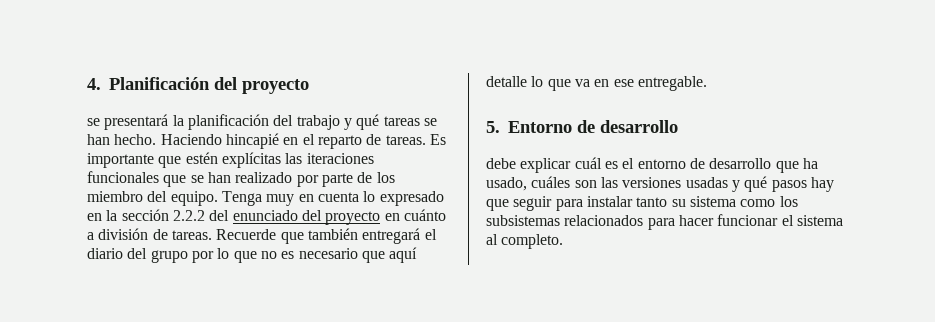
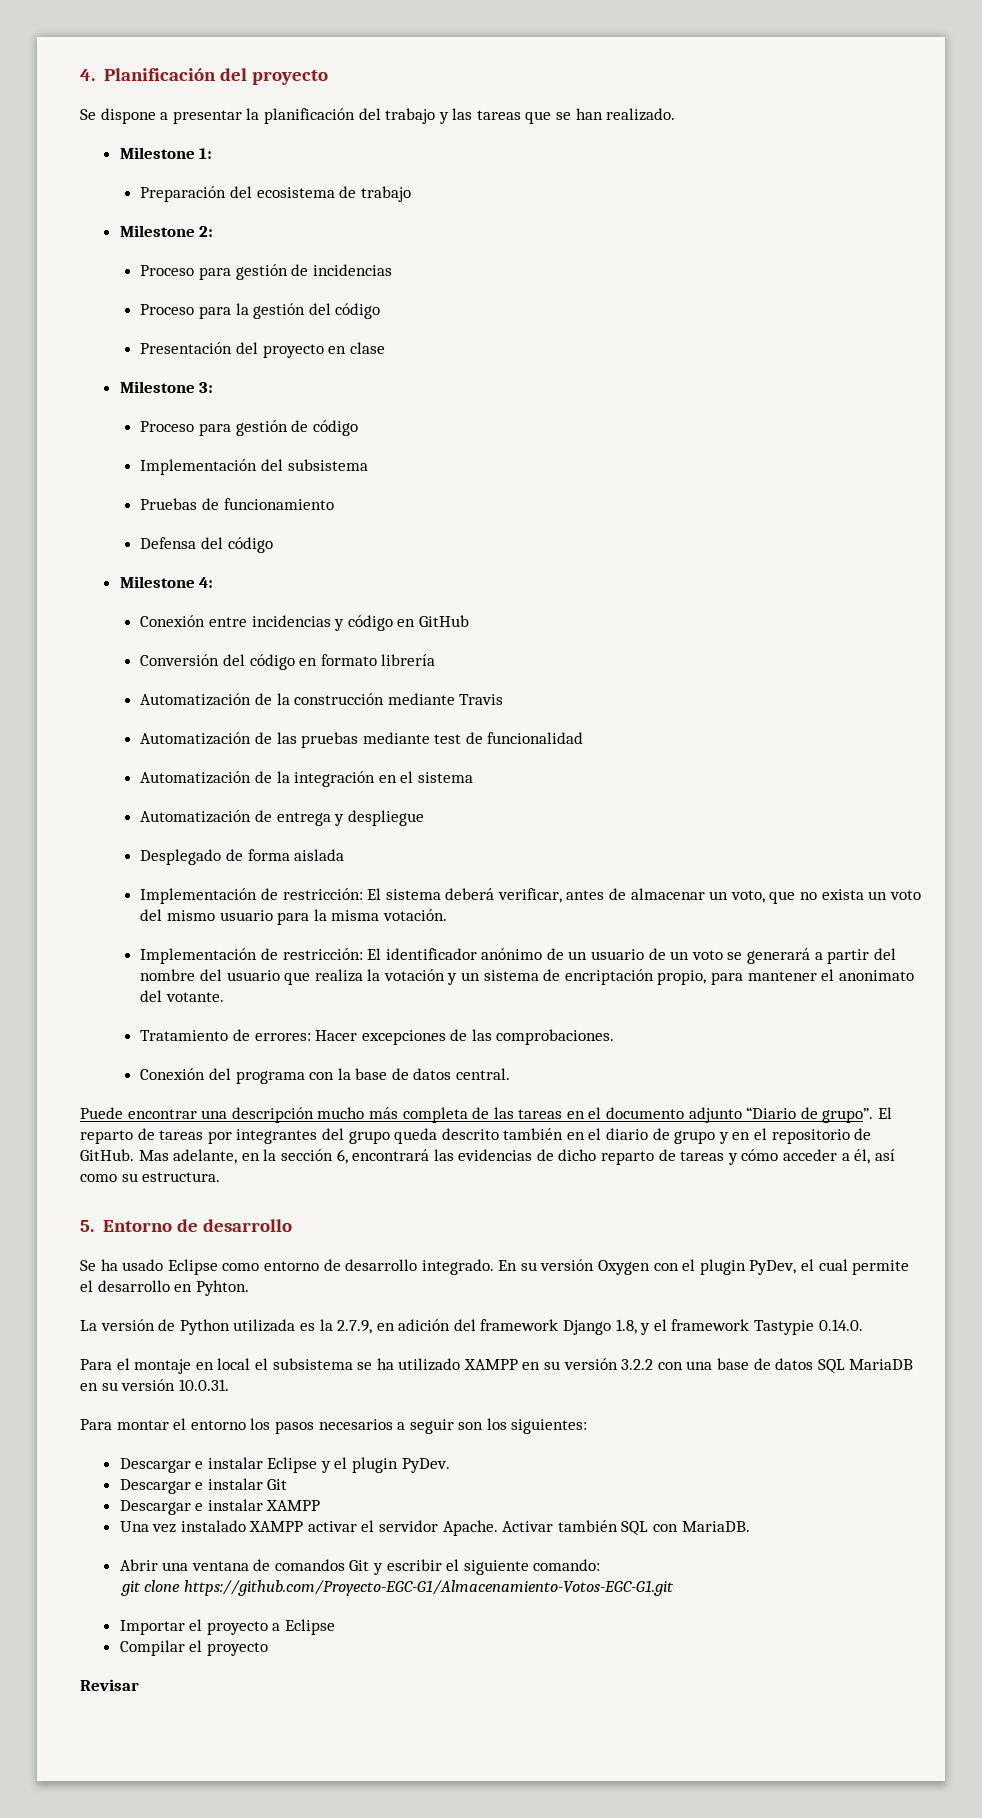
[87,114,169,130] se presentará -> [80,108,242,124] Se dispone a presentar
[356,114,437,130] [87,133,446,149] [87,152,374,168] [87,171,395,187] [87,191,444,206] [87,209,446,225] [87,228,437,244] [87,247,418,263] [486,76,707,91] [486,120,678,133] [486,157,818,173] [486,176,834,192] [486,196,798,211] [486,214,843,230] [486,234,564,249] qué tareas se han hecho. Haciendo hincapié en el reparto de tareas. Es importante que estén explícitas las iteraciones funcionales que se han realizado por parte de los miembro del equipo. Tenga muy en cuenta lo expresado en la sección 2.2.2 del enunciado del proyecto en cuánto a división de tareas. Recuerde que también entregará el diario del grupo por lo que no es necesario que aquí detalle lo que va en ese entregable. // 5. Entorno de desarrollo // debe explicar cuál es el entorno de desarrollo que ha usado, cuáles son las versiones usadas y qué pasos hay que seguir para instalar tanto su sistema como los subsistemas relacionados para hacer funcionar el sistema al completo. -> [452,108,676,124] [119,147,213,159] [140,186,411,202] [119,225,214,237] [140,264,392,280] [140,303,381,319] [140,342,385,358] [119,381,214,393] [140,420,358,436] [140,459,368,475] [140,498,334,510] [140,537,273,553] [119,576,214,588] [140,615,469,631] [140,654,436,670] [140,693,504,706] [140,732,584,748] [140,771,473,787] [140,810,424,826] [140,849,345,865] [140,888,921,904] [140,909,447,925] [140,948,896,964] [140,969,914,985] [140,990,224,1002] [140,1029,615,1045] [140,1068,511,1084] [80,1107,893,1123] [80,1128,872,1144] [80,1149,895,1165] [80,1172,221,1182] [80,1219,292,1232] [80,1259,910,1275] [80,1280,249,1296] [80,1319,863,1335] [80,1358,914,1374] [80,1379,229,1391] [80,1418,588,1434] [119,1457,450,1473] [119,1478,288,1494] [119,1499,321,1515] [119,1520,750,1536] [119,1559,601,1575] [120,1580,674,1596] [119,1619,335,1635] [119,1640,268,1656] [80,1679,139,1691] las tareas que se han realizado. // Milestone 1: // Preparación del ecosistema de trabajo // Milestone 2: // Proceso para gestión de incidencias // Proceso para la gestión del código // Presentación del proyecto en clase // Milestone 3: // Proceso para gestión de código // Implementación del subsistema // Pruebas de funcionamiento // Defensa del código // Milestone 4: // Conexión entre incidencias y código en GitHub // Conversión del código en formato librería // Automatización de la construcción mediante Travis // Automatización de las pruebas mediante test de funcionalidad // Automatización de la integración en el sistema // Automatización de entrega y despliegue // Desplegado de forma aislada // Implementación de restricción: El sistema deberá verificar, antes de almacenar un voto, que no exista un voto del mismo usuario para la misma votación. // Implementación de restricción: El identificador anónimo de un usuario de un voto se generará a partir del nombre del usuario que realiza la votación y un sistema de encriptación propio, para mantener el anonimato del votante. // Tratamiento de errores: Hacer excepciones de las comprobaciones. // Conexión del programa con la base de datos central. // Puede encontrar una descripción mucho más completa de las tareas en el documento adjunto “Diario de grupo”. El reparto de tareas por integrantes del grupo queda descrito también en el diario de grupo y en el repositorio de GitHub. Mas adelante, en la sección 6, encontrará las evidencias de dicho reparto de tareas y cómo acceder a él, así como su estructura. // 5. Entorno de desarrollo // Se ha usado Eclipse como entorno de desarrollo integrado. En su versión Oxygen con el plugin PyDev, el cual permite el desarrollo en Pyhton. // La versión de Python utilizada es la 2.7.9, en adición del framework Django 1.8, y el framework Tastypie 0.14.0. // Para el montaje en local el subsistema se ha utilizado XAMPP en su versión 3.2.2 con una base de datos SQL MariaDB en su versión 10.0.31. // Para montar el entorno los pasos necesarios a seguir son los siguientes: // Descargar e instalar Eclipse y el plugin PyDev. // Descargar e instalar Git // Descargar e instalar XAMPP // Una vez instalado XAMPP activar el servidor Apache. Activar también SQL con MariaDB. // Abrir una ventana de comandos Git y escribir el siguiente comando: // git clone https://github.com/Proyecto-EGC-G1/Almacenamiento-Votos-EGC-G1.git // Importar el proyecto a Eclipse // Compilar el proyecto // Revisar

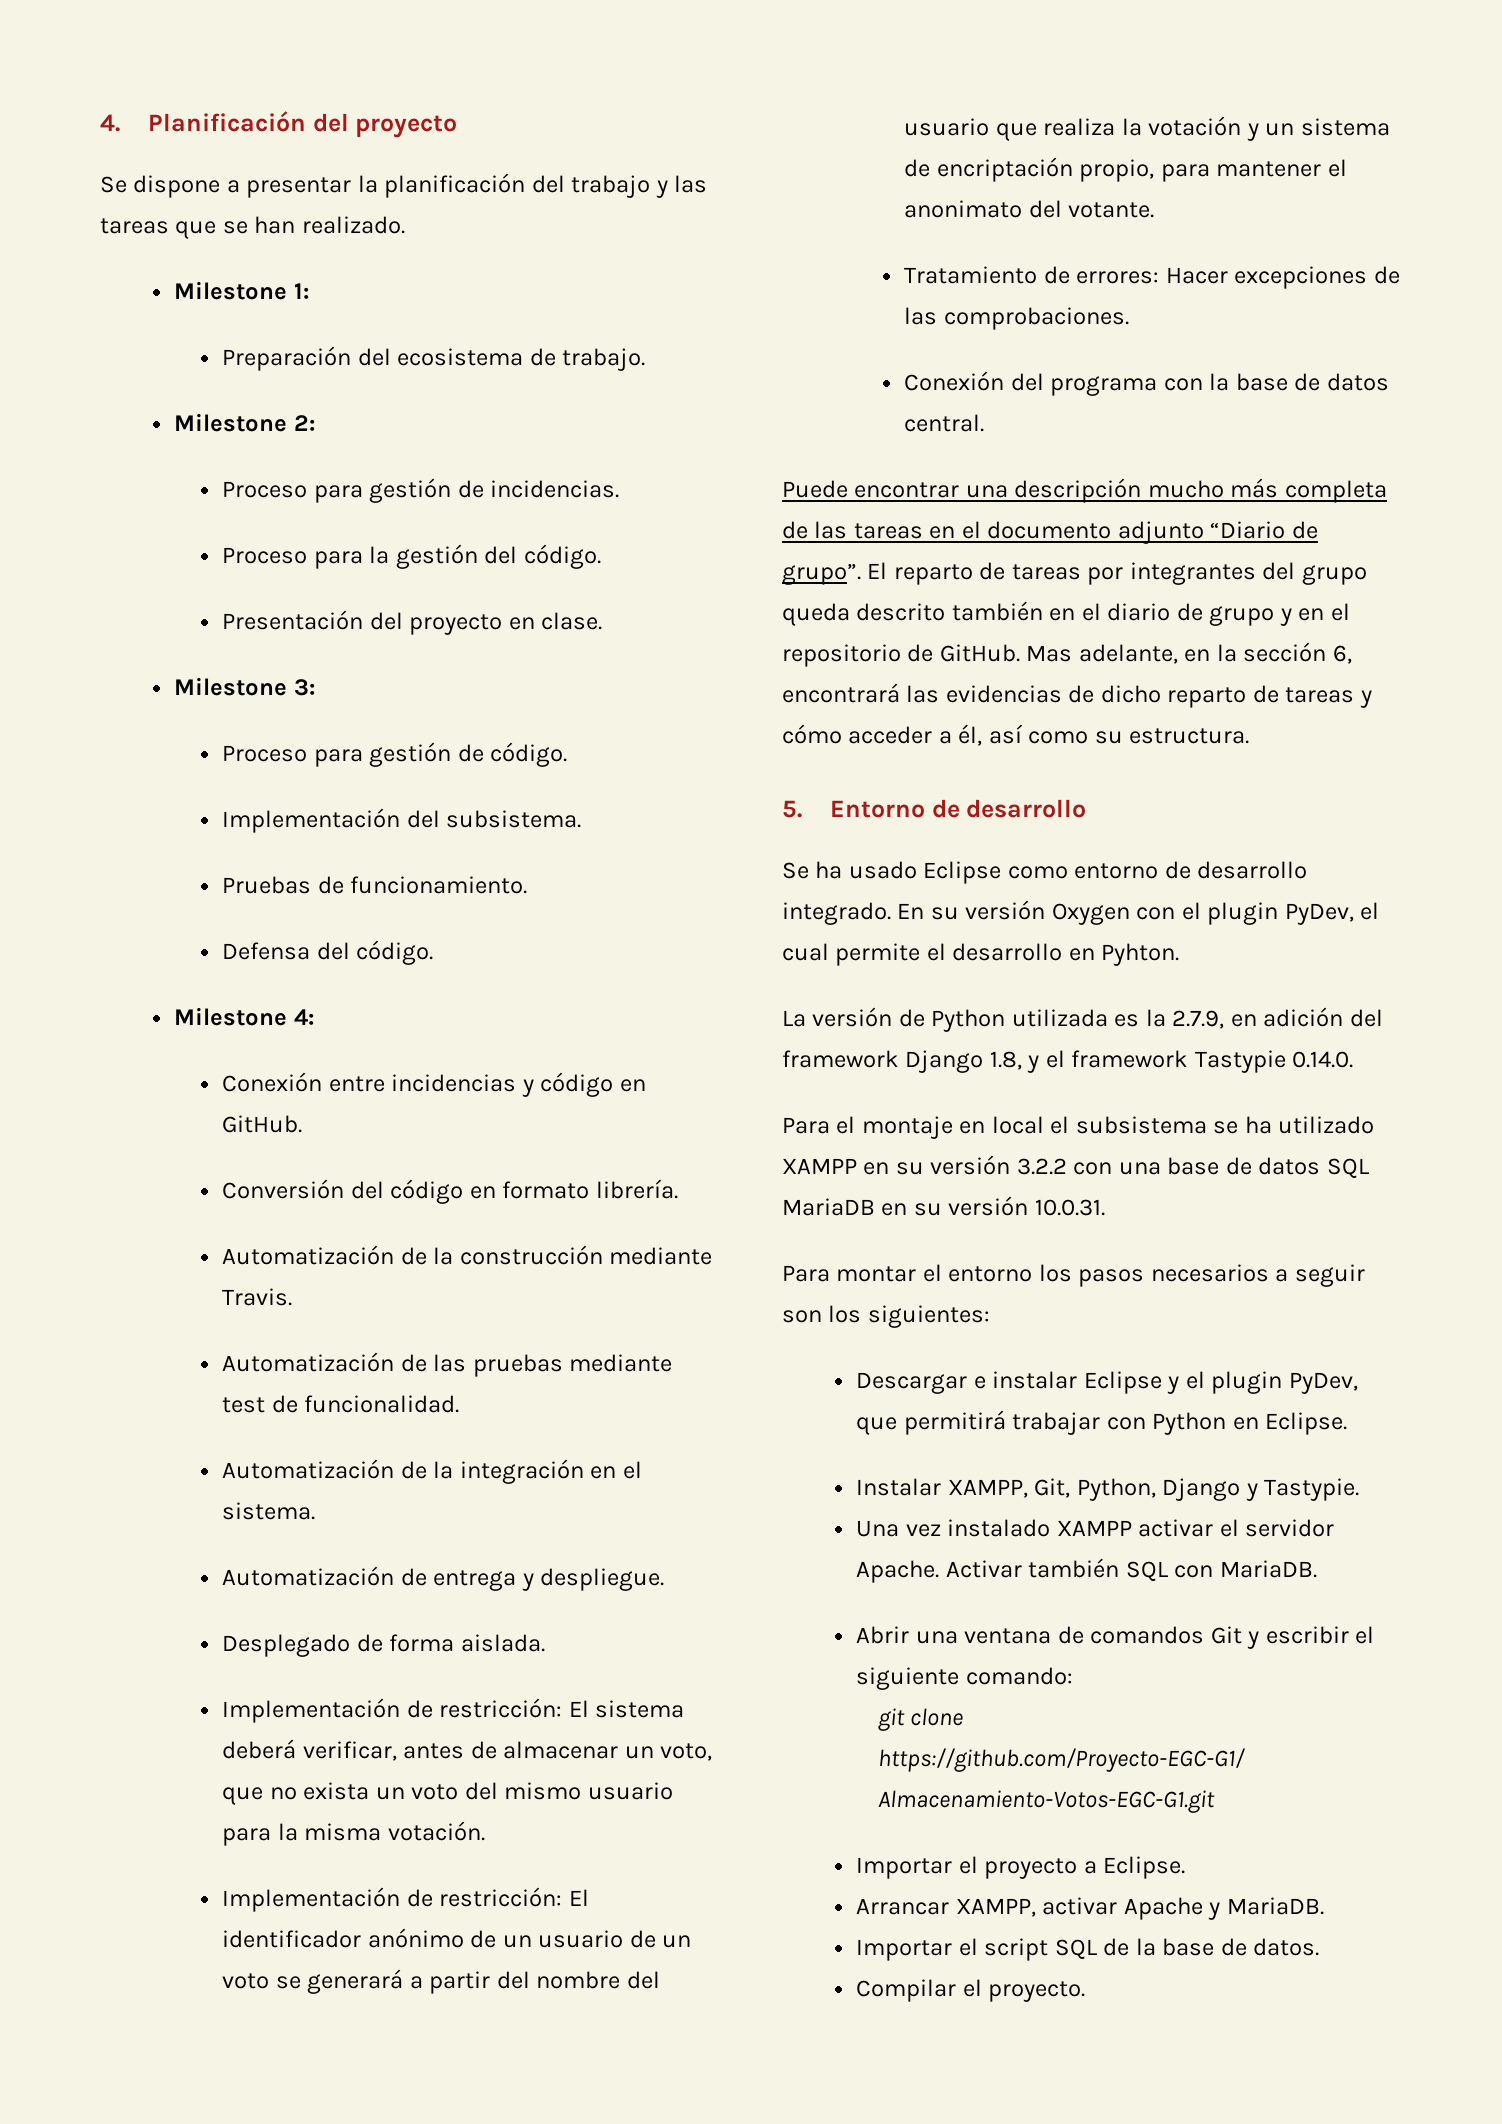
[360,186,411,202] trabajo -> [562,348,646,371] trabajo.
[312,264,392,276] incidencias -> [490,480,620,498] incidencias.
[335,303,381,319] código -> [523,544,601,569] código.
[349,342,385,354] clase -> [541,612,603,630] clase.
[312,420,358,436] código -> [490,742,568,767] código.
[287,459,368,471] subsistema -> [446,810,582,828] subsistema.
[223,498,334,510] funcionamiento -> [350,876,528,894] funcionamiento.
[227,537,273,553] código -> [356,940,434,965] código.
[418,615,469,627] GitHub -> [222,1115,303,1133] GitHub.
[381,654,436,666] librería -> [595,1179,678,1199] librería.
[459,694,504,705] Travis -> [222,1288,293,1306] Travis.
[487,732,584,744] funcionalidad -> [304,1395,460,1413] funcionalidad.
[417,772,473,783] sistema -> [222,1502,316,1520] sistema.
[347,810,424,826] despliegue -> [540,1568,665,1591] despliegue.
[294,849,345,861] aislada -> [460,1634,545,1652] aislada.
[401,1458,450,1473] [119,1478,288,1494] [119,1499,321,1515] PyDev. // Descargar e instalar Git // Descargar e instalar XAMPP -> [1288,1372,1358,1394] [856,1410,1348,1435] [856,1478,1360,1501] PyDev, que permitirá trabajar con Python en Eclipse. // Instalar XAMPP, Git, Python, Django y Tastypie.
[284,1619,335,1635] Eclipse -> [1103,1856,1186,1879] [856,1897,1324,1920] [856,1938,1320,1961] Eclipse. // Arrancar XAMPP, activar Apache y MariaDB. // Importar el script SQL de la base de datos.
[206,1642,268,1656] [80,1679,139,1691] proyecto // Revisar -> [988,1981,1086,2002] proyecto.

